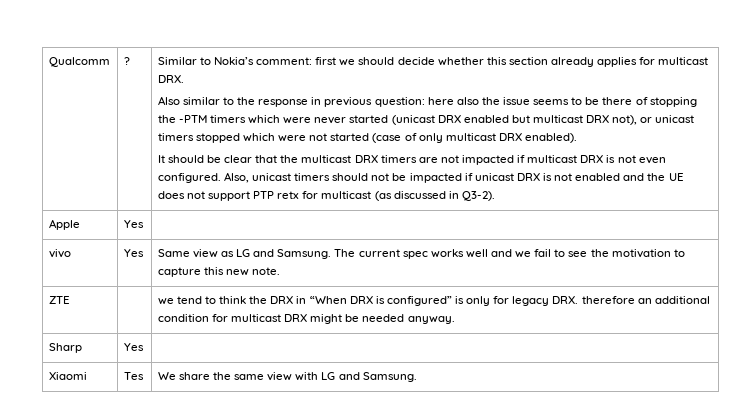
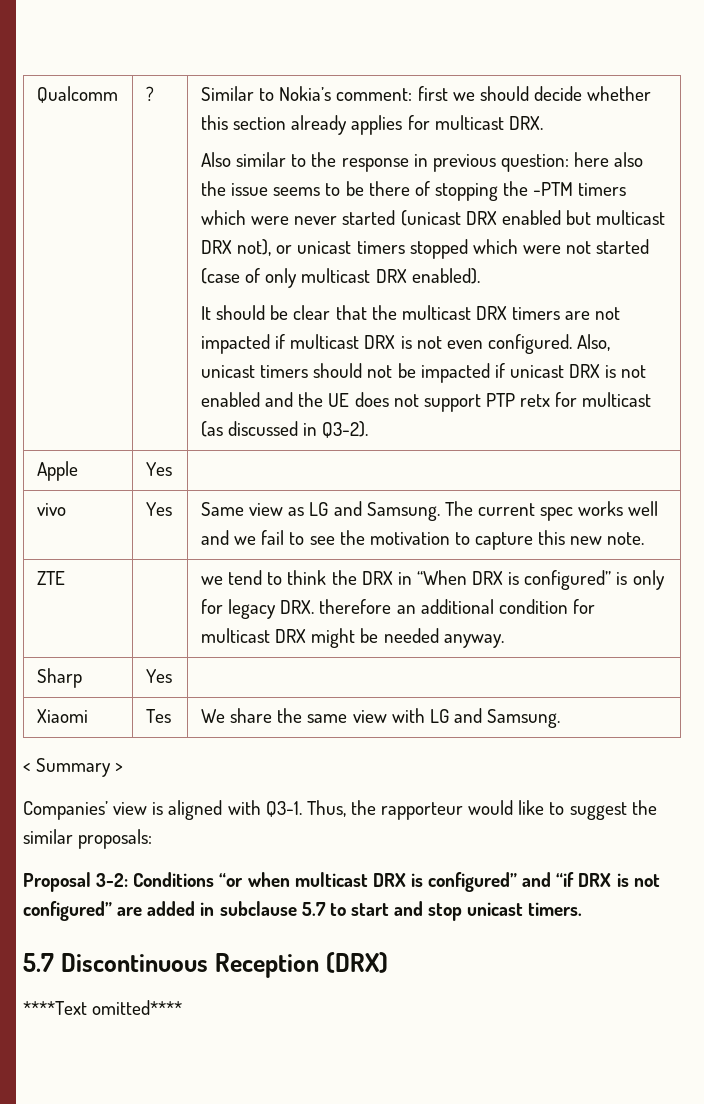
(417, 377) none -> [23,758,124,777] [23,800,657,820] [23,829,153,849] [23,872,660,892] [23,901,583,921] [23,952,388,978] [23,1000,183,1015] // < Summary > // Companies’ view is aligned with Q3-1. Thus, the rapporteur would like to suggest the similar proposals: // Proposal 3-2: Conditions “or when multicast DRX is configured” and “if DRX is not configured” are added in subclause 5.7 to start and stop unicast timers. // 5.7 Discontinuous Reception (DRX) // ****Text omitted****

